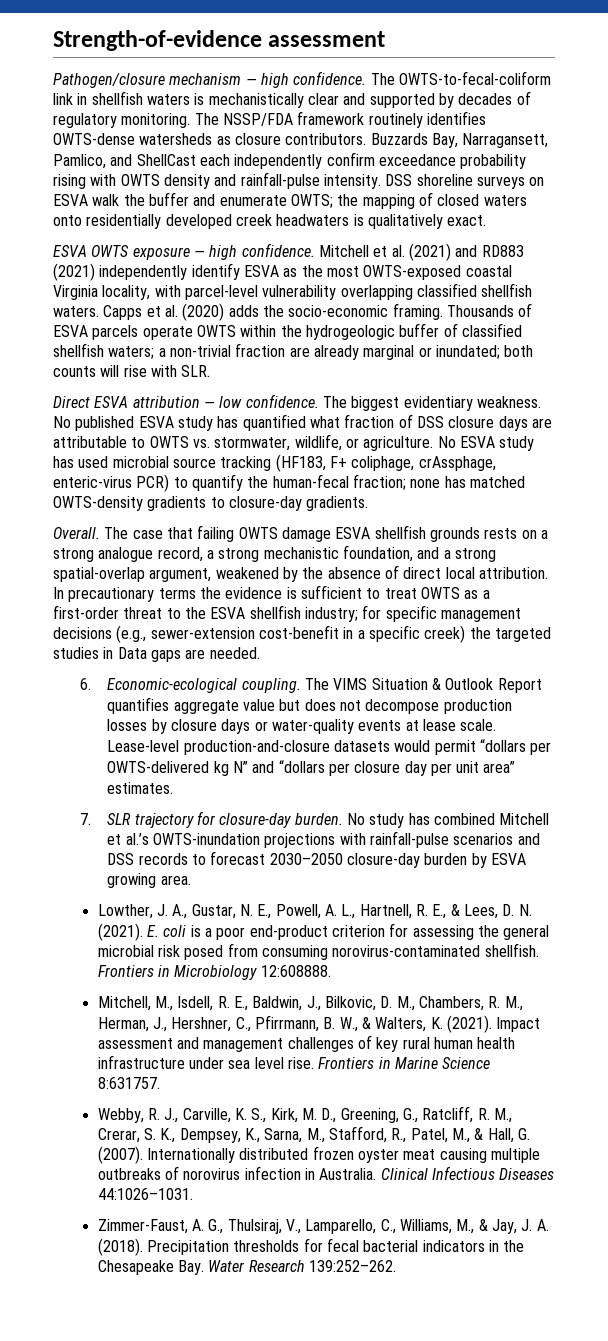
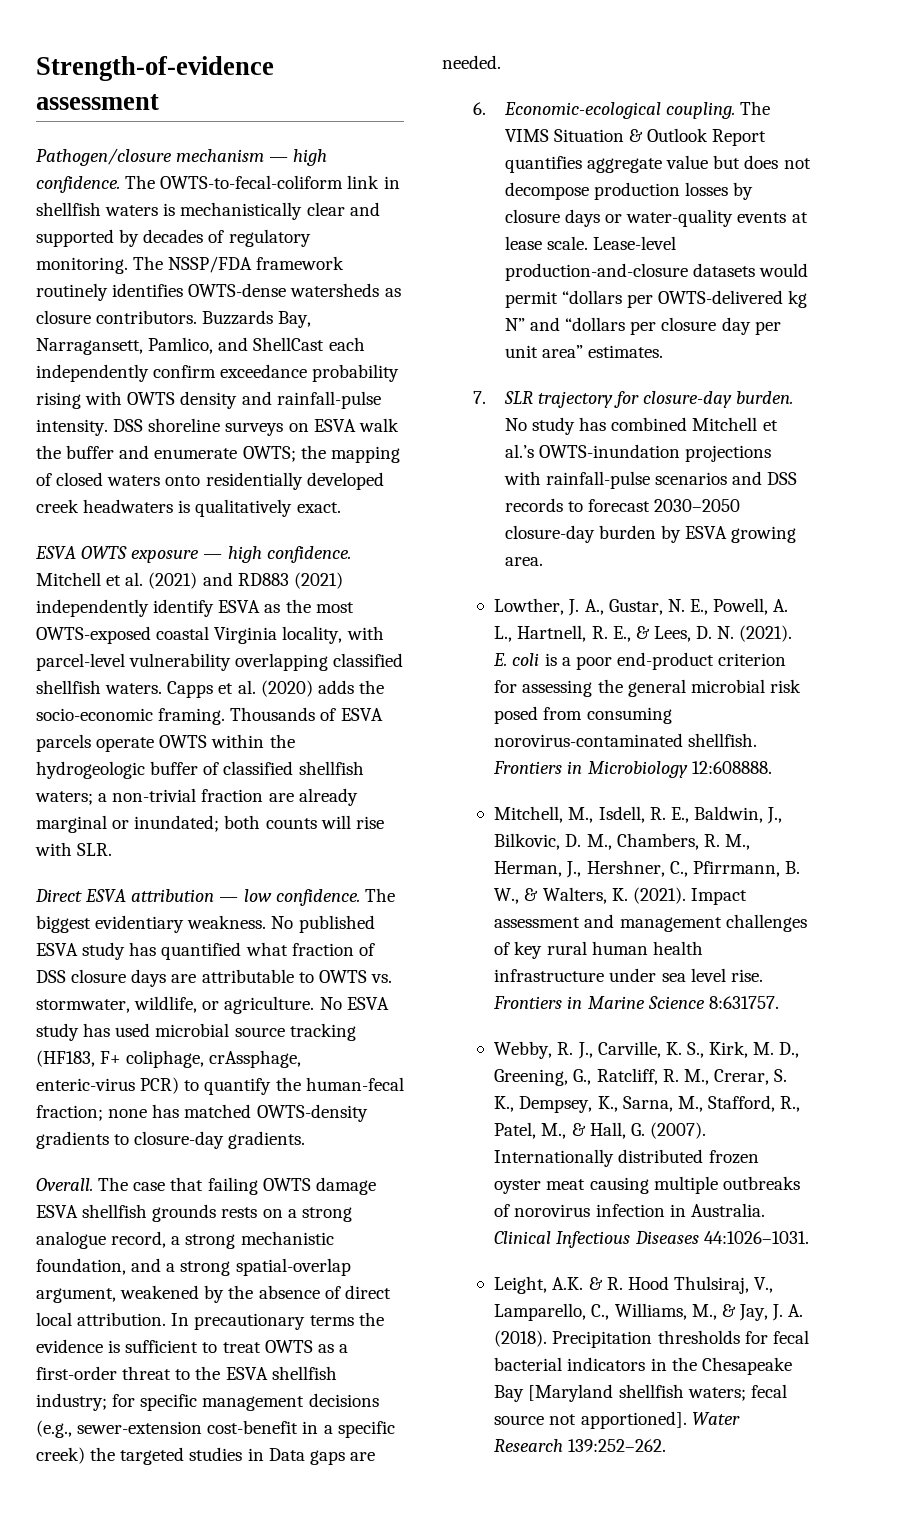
[97,1219,224,1234] Zimmer-Faust, A. G., -> [494,1276,669,1294] Leight, A.K. & R. Hood
[178,1260,205,1275] Bay. -> [494,1384,787,1402] [494,1411,687,1429] Bay [Maryland shellfish waters; fecal source not apportioned].

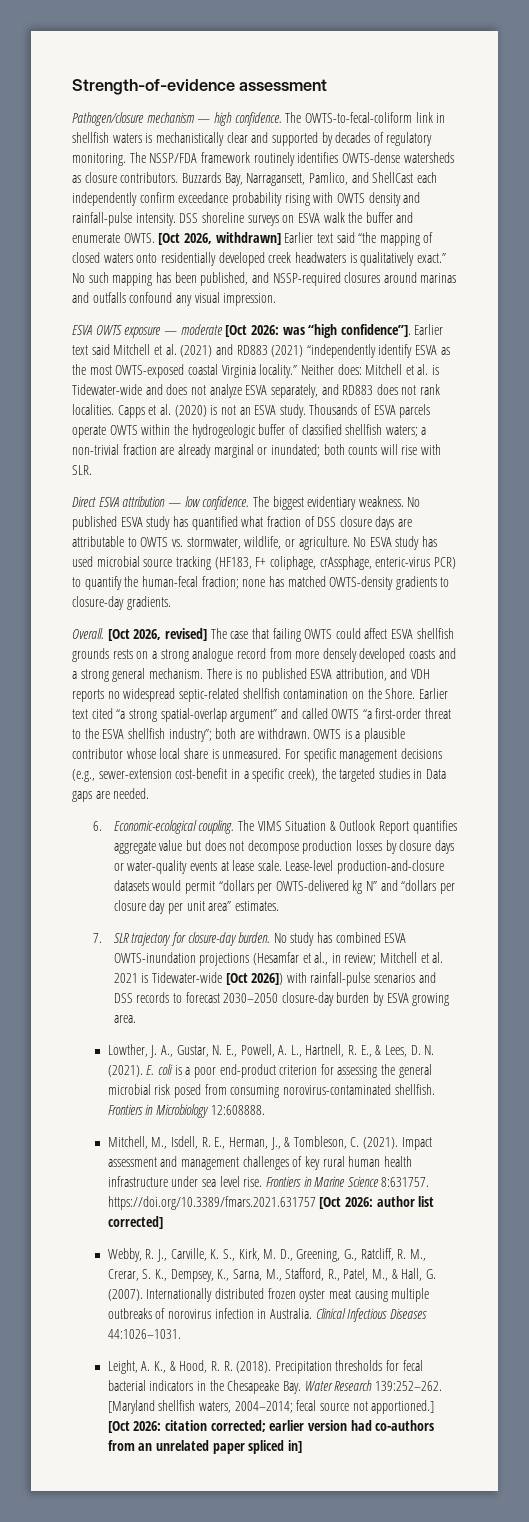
[242,445,326,462] OWTS; the -> [123,232,377,245] OWTS. [Oct 2026, withdrawn] Earlier text said “the
[296,502,341,513] [35,546,351,563] exact. // ESVA OWTS exposure — high confidence. -> [416,253,446,263] [72,272,457,286] [72,292,277,306] [72,324,444,338] [72,344,110,355] exact.” No such mapping has been published, and NSSP-required closures around marinas and outfalls confound any visual impression. // ESVA OWTS exposure — moderate [Oct 2026: was “high confidence”]. Earlier text said
[36,599,149,617] independently -> [306,344,376,358] “independently
[282,626,384,644] [36,653,404,671] [36,680,384,698] [36,708,226,725] locality, with parcel-level vulnerability overlapping classified shellfish waters. Capps et al. (2020) adds the socio-economic framing. -> [259,364,440,378] [72,384,441,398] [72,404,306,418] locality.” Neither does: Mitchell et al. is Tidewater-wide and does not analyze ESVA separately, and RD883 does not rank localities. Capps et al. (2020) is not an ESVA study.
(93, 1184) none -> [107,628,207,641] [Oct 2026, revised]
[315,1177,376,1195] damage -> [335,628,388,639] could affect
[111,1231,334,1249] [36,1258,351,1276] [36,1285,391,1303] [36,1312,384,1330] [36,1339,348,1353] record, a strong mechanistic foundation, and a strong spatial-overlap argument, weakened by the absence of direct local attribution. In precautionary terms the evidence is sufficient to treat OWTS as a -> [236,648,456,662] [72,668,431,682] [72,688,448,702] [72,708,372,722] record from more densely developed coasts and a strong general mechanism. There is no published ESVA attribution, and VDH reports no widespread septic-related shellfish contamination on the Shore. Earlier text cited “a strong spatial-overlap argument” and called OWTS “a
[36,1393,136,1411] industry; for -> [168,728,406,742] [72,748,300,759] industry”; both are withdrawn. OWTS is a plausible contributor whose local share is unmeasured. For
[36,1447,85,1464] creek) -> [287,768,318,781] creek),
[692,417,778,431] [504,444,772,462] Mitchell et al.’s OWTS-inundation projections -> [384,933,407,943] [113,952,444,966] [113,972,284,985] ESVA OWTS-inundation projections (Hesamfar et al., in review; Mitchell et al. 2021 is Tidewater-wide [Oct 2026])
[693,806,783,824] [494,833,750,850] [494,860,800,878] [494,887,628,904] Baldwin, J., Bilkovic, D. M., Chambers, R. M., Herman, J., Hershner, C., Pfirrmann, B. W., & Walters, K. -> [228,1136,360,1150] Herman, J., & Tombleson, C.
(779, 1002) none -> [107,1196,435,1210] [107,1216,163,1229] https://doi.org/10.3389/fmars.2021.631757 [Oct 2026: author list corrected]
[552,1276,774,1294] [494,1303,804,1321] A.K. & R. Hood Thulsiraj, V., Lamparello, C., Williams, M., & Jay, J. A. -> [141,1360,233,1373] A. K., & Hood, R. R.
[494,1384,787,1402] [494,1411,740,1429] [494,1439,667,1452] Bay [Maryland shellfish waters; fecal source not apportioned]. Water Research 139:252–262. -> [282,1380,442,1394] [107,1400,435,1414] [107,1420,435,1433] [107,1440,302,1454] Bay. Water Research 139:252–262. [Maryland shellfish waters, 2004–2014; fecal source not apportioned.] [Oct 2026: citation corrected; earlier version had co-authors from an unrelated paper spliced in]

